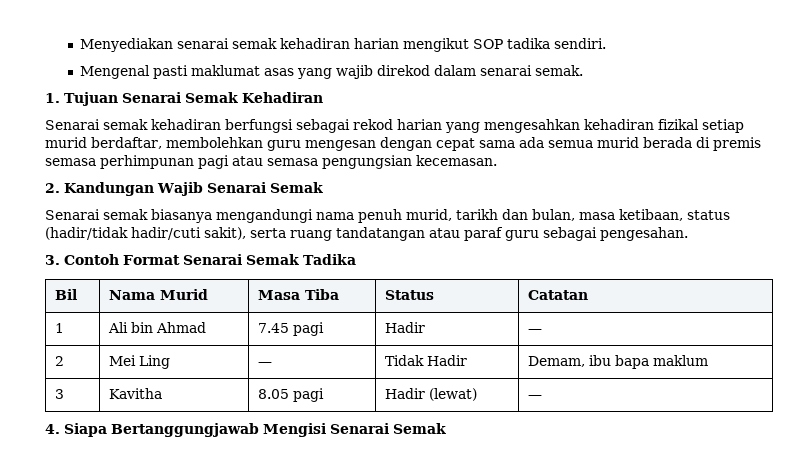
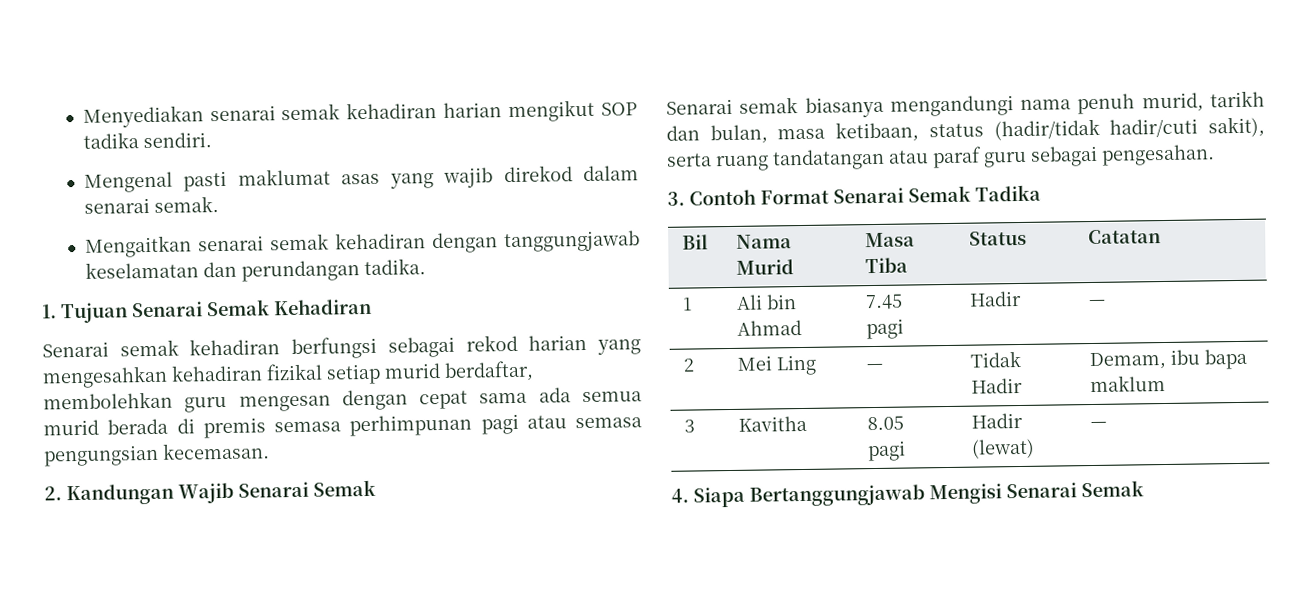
(583, 70) none -> [84,230,640,258] [84,258,426,282] // Mengaitkan senarai semak kehadiran dengan tanggungjawab keselamatan dan perundangan tadika.

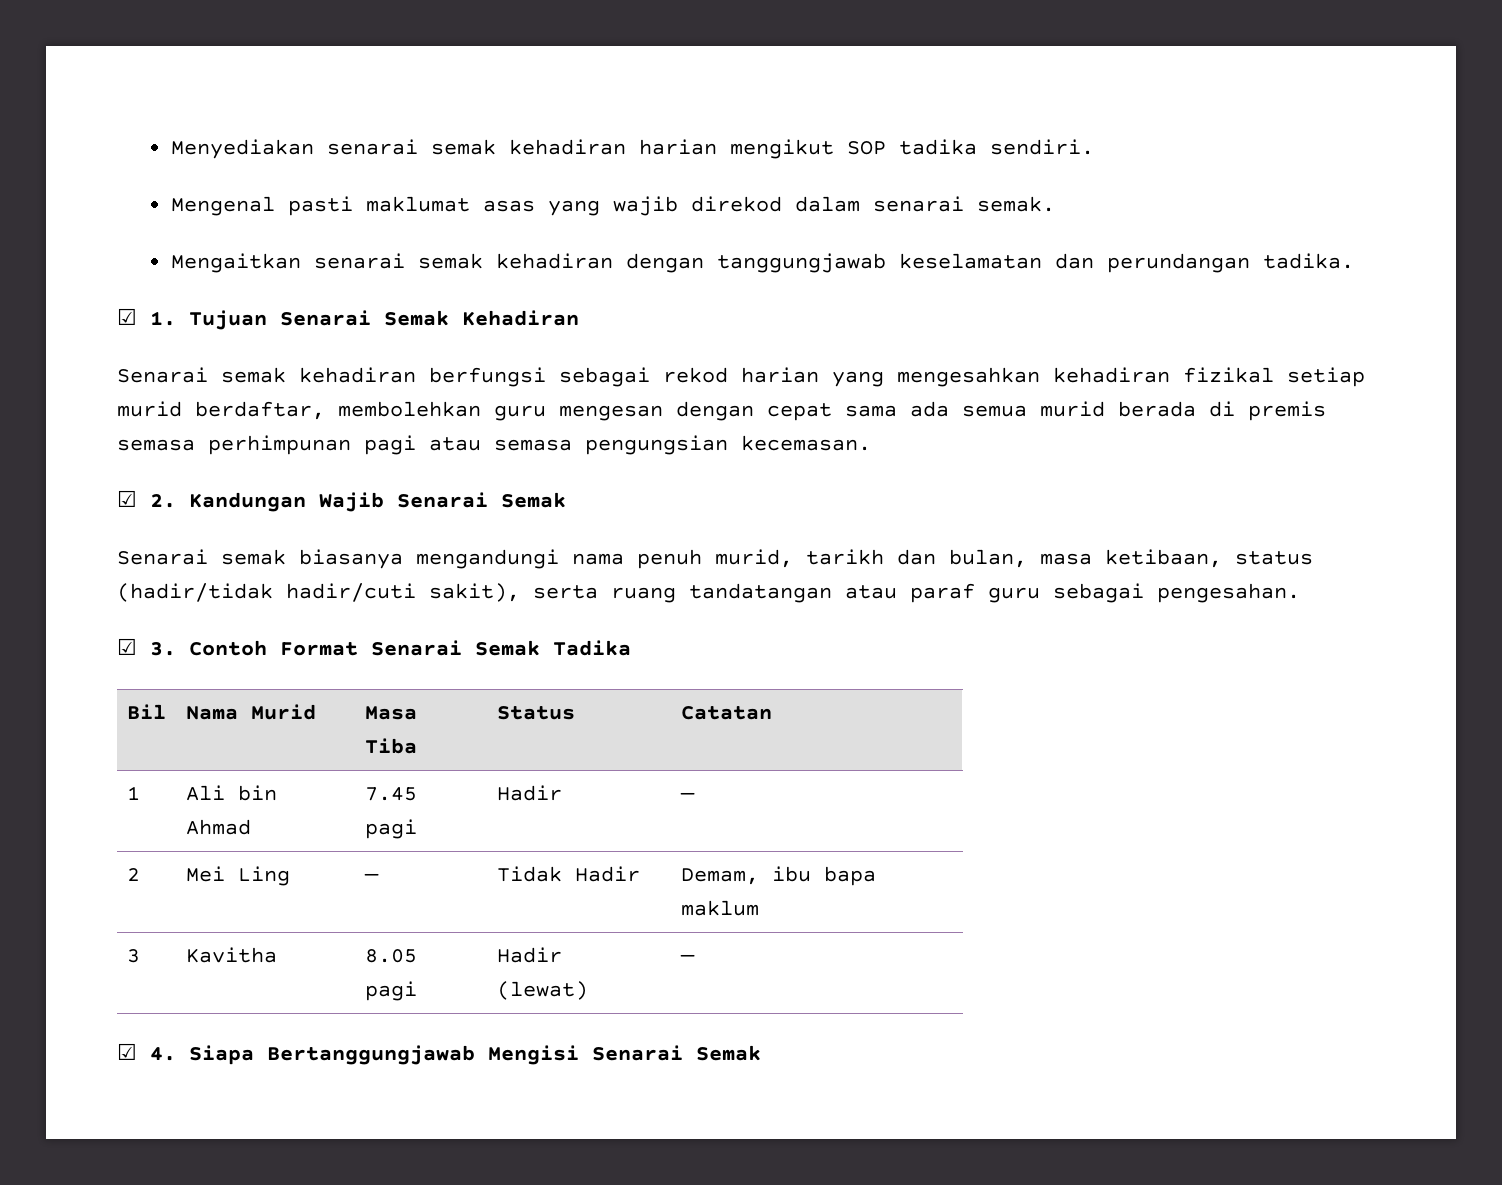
(426, 267) none -> [117,308,137,325] ☑
(270, 451) none -> [117,490,137,507] ☑
(1215, 155) none -> [117,638,137,655] ☑
(1108, 424) none -> [117,1043,137,1060] ☑

